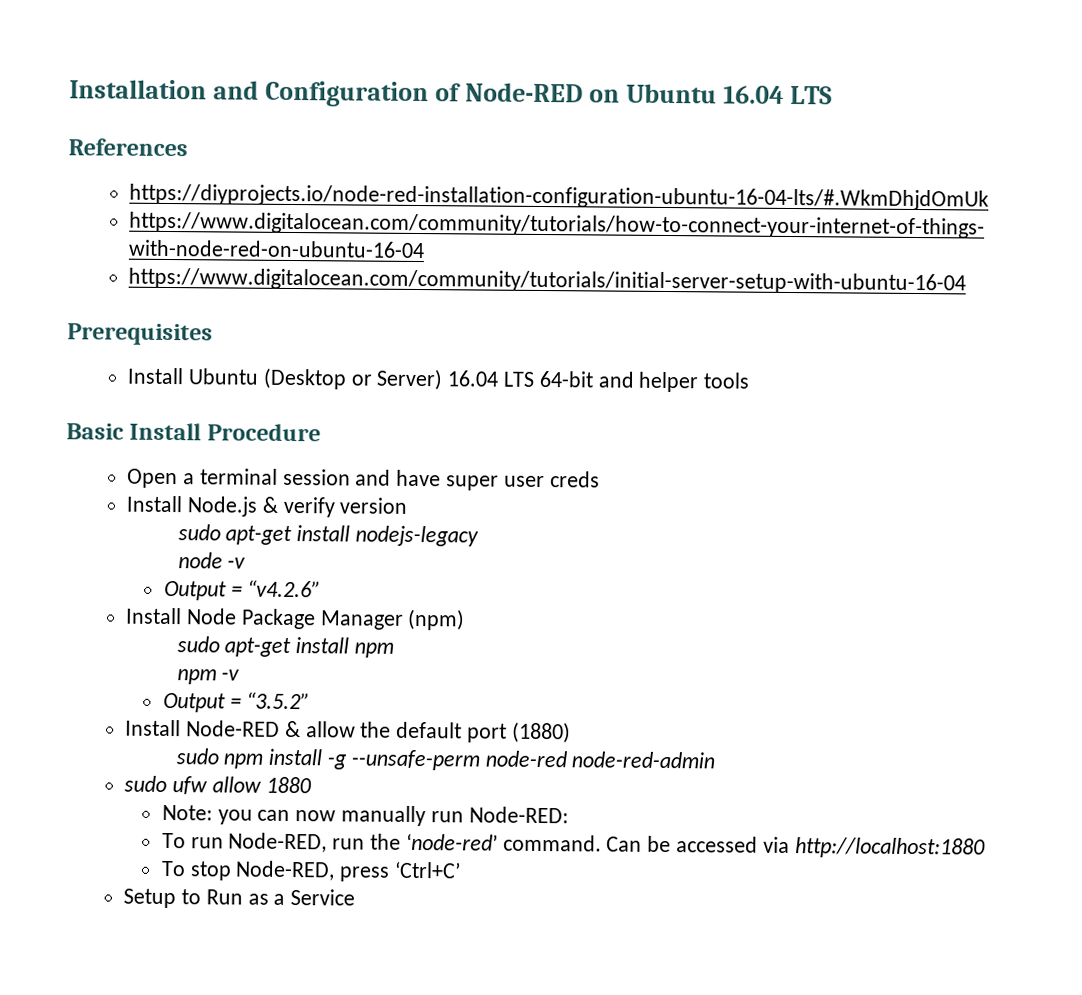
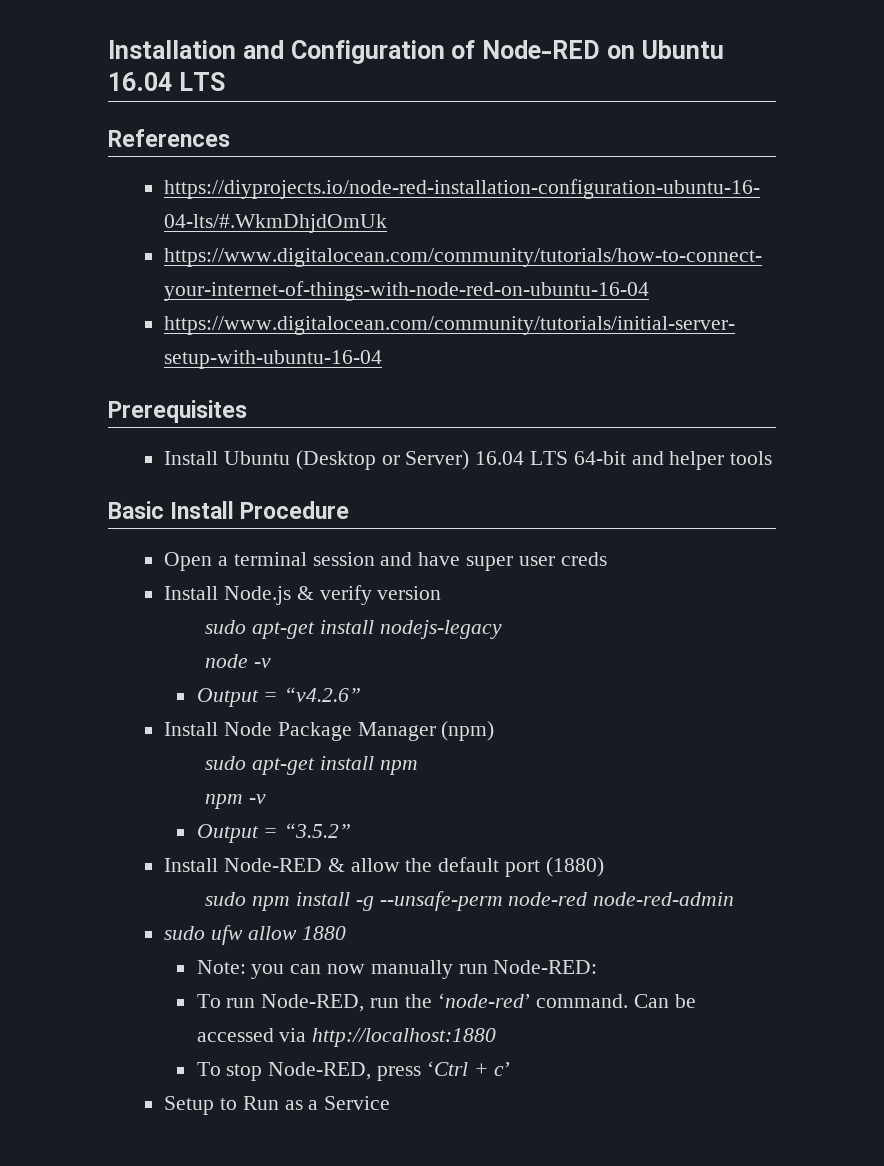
[393,861,461,879] ‘Ctrl+C’ -> [426,1061,512,1076] ‘Ctrl + c’

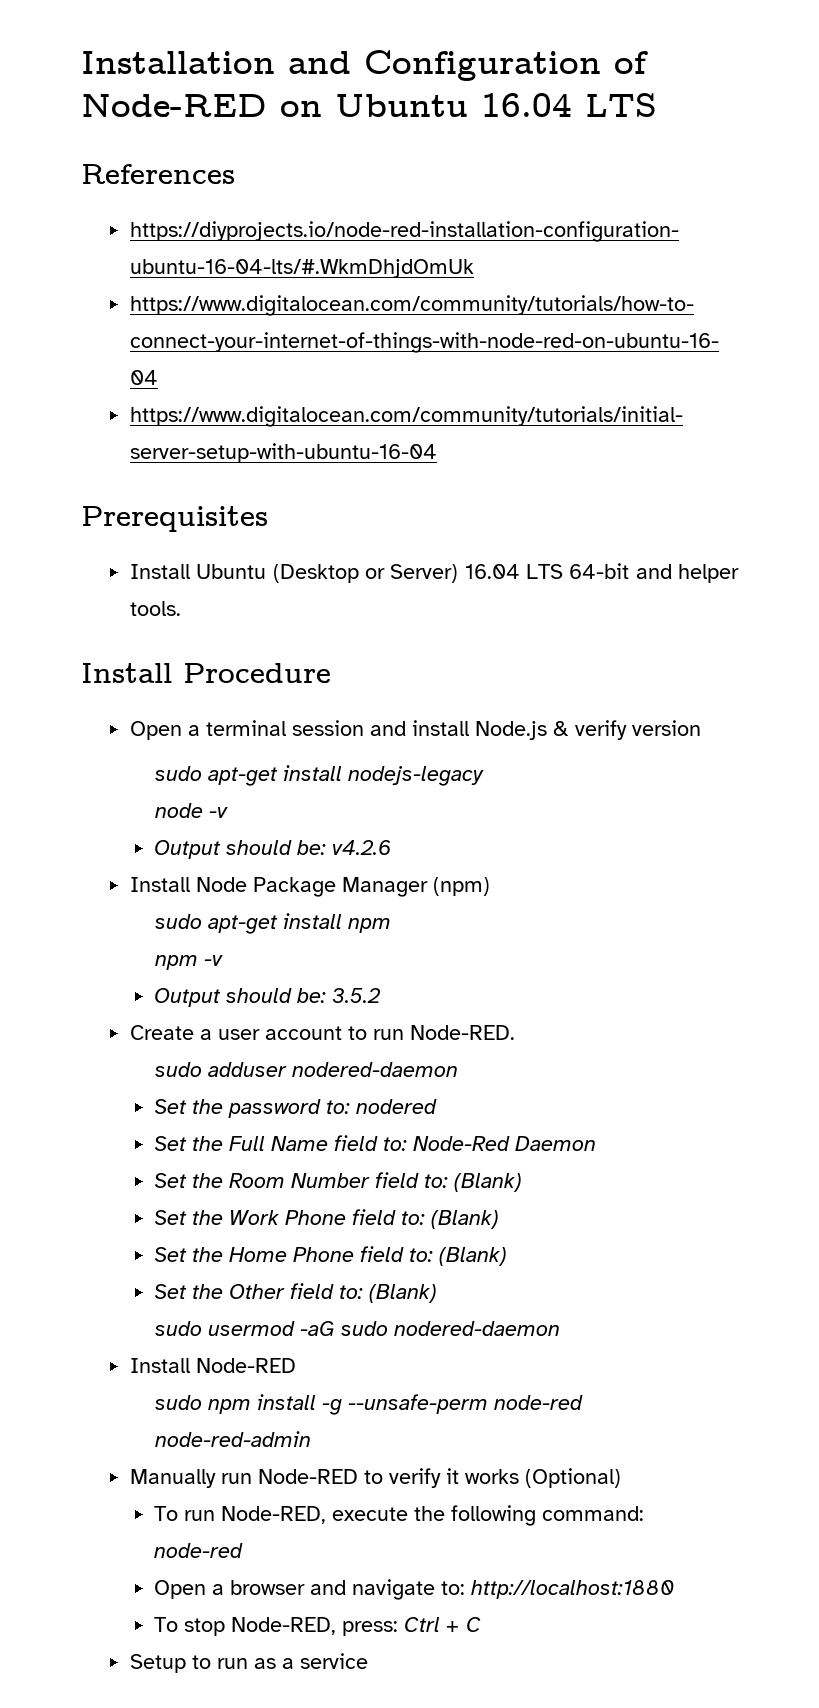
[730,451,773,465] [108,501,164,519] tools // Basic -> [129,601,181,616] tools. //
[418,552,607,571] [164,586,219,600] have super user creds // Install -> [411,720,469,736] install
[263,687,362,702] = “v4.2.6” -> [226,840,392,855] should be: v4.2.6
[263,823,352,838] [164,857,604,877] = “3.5.2” // Install Node-RED & allow the default port (1880) -> [226,988,382,1003] [129,1025,515,1040] [154,1062,458,1077] [154,1099,438,1118] [154,1135,597,1151] [154,1172,523,1192] [154,1209,500,1229] [154,1246,508,1266] [154,1283,438,1303] [154,1321,560,1336] [129,1358,296,1373] should be: 3.5.2 // Create a user account to run Node-RED. // sudo adduser nodered-daemon // Set the password to: nodered // Set the Full Name field to: Node-Red Daemon // Set the Room Number field to: (Blank) // Set the Work Phone field to: (Blank) // Set the Home Phone field to: (Blank) // Set the Other field to: (Blank) // sudo usermod -aG sudo nodered-daemon // Install Node-RED
[164,925,346,945] [196,960,598,979] [196,993,696,1012] [196,1028,307,1042] sudo ufw allow 1880 // Note: you can now manually run Node-RED: // To run Node-RED, run the ‘node-red’ command. Can be accessed via -> [129,1468,621,1488] [154,1505,645,1526] [154,1543,244,1558] [154,1579,466,1600] Manually run Node-RED to verify it works (Optional) // To run Node-RED, execute the following command: node-red // Open a browser and navigate to:
[376,1061,512,1081] press ‘Ctrl + c’ -> [342,1617,482,1636] press: Ctrl + C
[242,1096,279,1110] Run -> [216,1658,248,1669] run
[324,1096,391,1110] Service -> [299,1653,368,1669] service

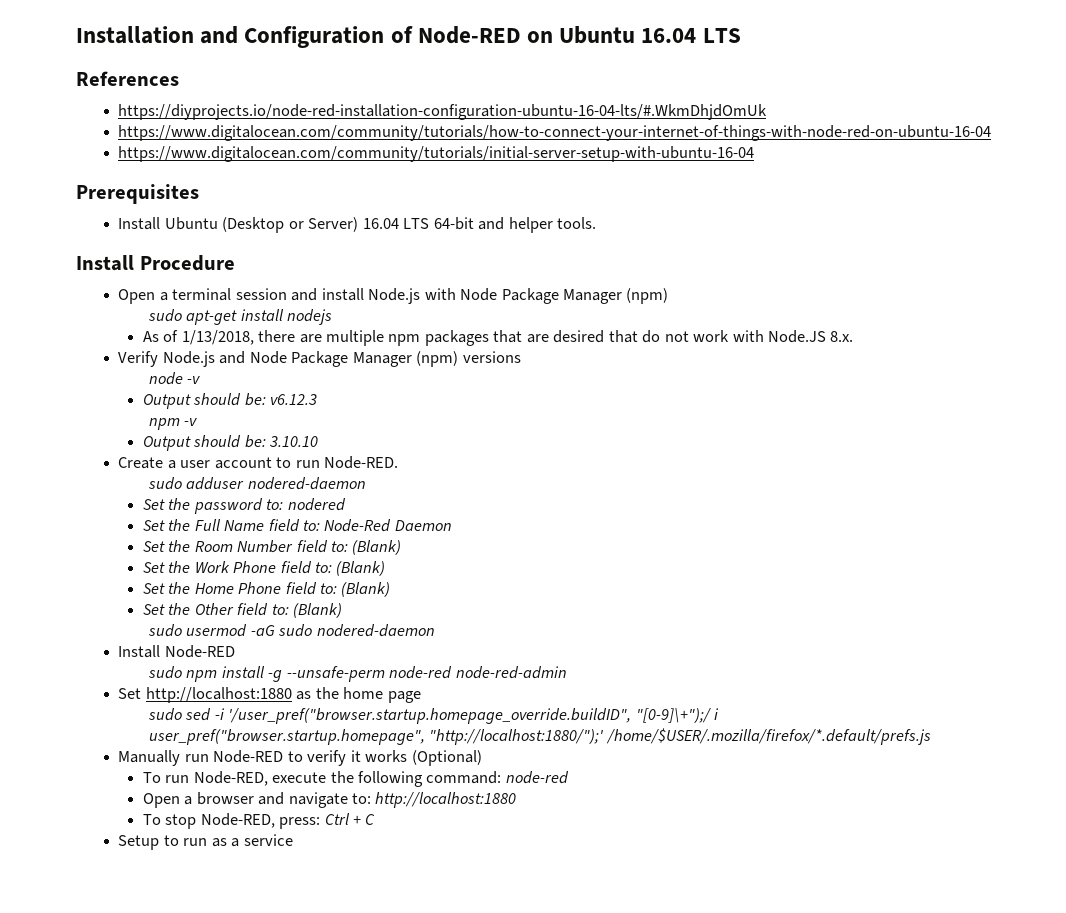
[552,720,701,740] [154,765,484,786] [154,803,228,818] [154,840,392,859] [129,877,190,892] & verify version // sudo apt-get install nodejs-legacy // node -v // Output should be: v4.2.6 // Install -> [424,288,456,300] with
[347,918,391,933] npm -> [287,309,333,325] [142,330,854,346] [118,351,521,367] [148,372,201,385] [142,393,318,409] nodejs // As of 1/13/2018, there are multiple npm packages that are desired that do not work with Node.JS 8.x. // Verify Node.js and Node Package Manager (npm) versions // node -v // Output should be: v6.12.3
[332,988,382,1003] 3.5.2 -> [269,436,319,447] 3.10.10
(311, 1439) none -> [118,687,421,703] [147,708,720,724] [148,728,931,745] // Set http://localhost:1880 as the home page // sudo sed -i '/user_pref("browser.startup.homepage_override.buildID", "[0-9]\+");/ i user_pref("browser.startup.homepage", "http://localhost:1880/");' /home/$USER/.mozilla/firefox/*.default/prefs.js

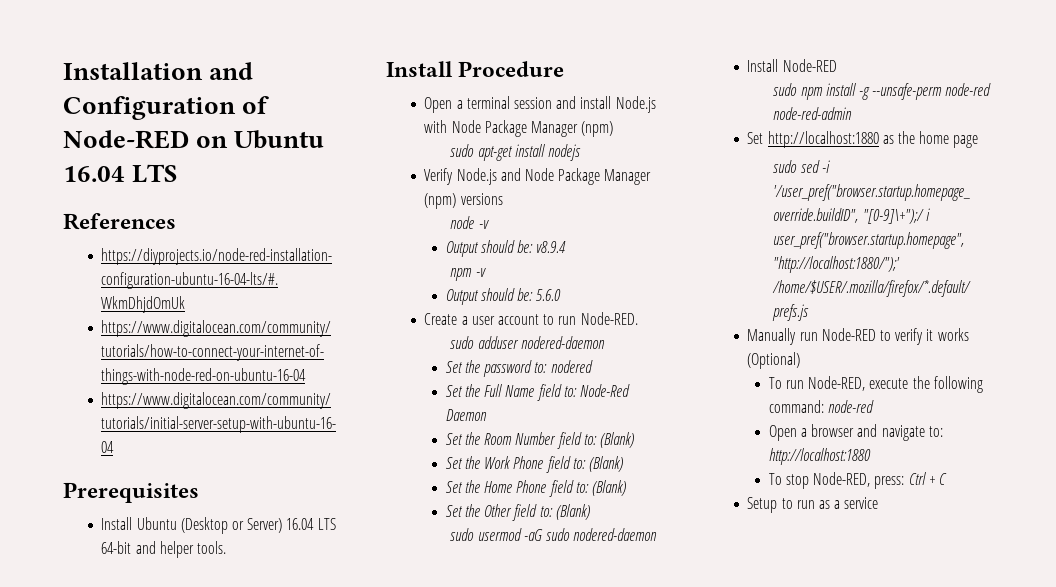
[142,330,854,346] // As of 1/13/2018, there are multiple npm packages that are desired that do not work with Node.JS 8.x. -> (581, 152) none
[270,394,318,405] v6.12.3 -> [536,241,567,253] v8.9.4
[269,436,319,447] 3.10.10 -> [536,289,562,301] 5.6.0

